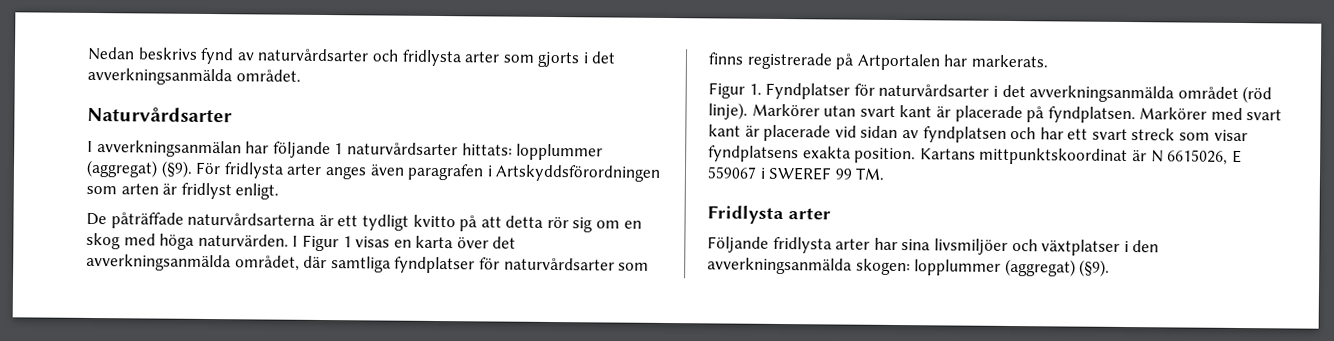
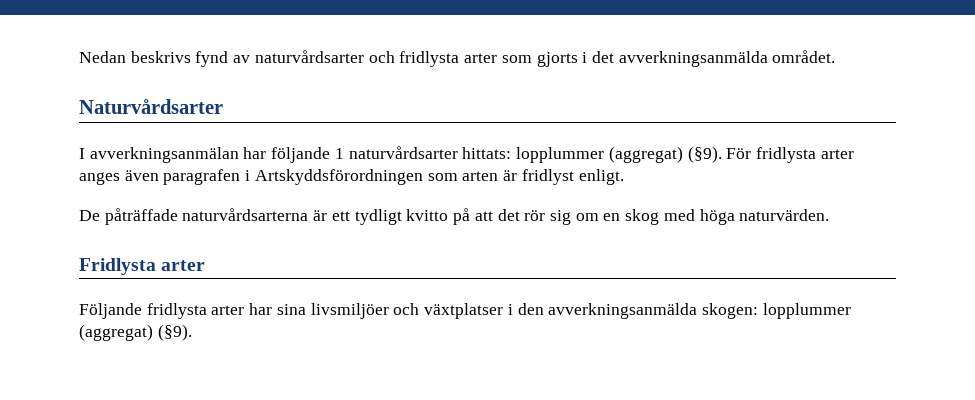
[505,215,544,228] detta -> [497,209,520,221] det
[292,234,517,252] [86,253,650,274] [708,52,1049,71] [708,82,1273,104] [708,102,1283,124] [708,124,1248,143] [708,145,1242,166] [707,166,886,181] I Figur 1 visas en karta över det avverkningsanmälda området, där samtliga fyndplatser för naturvårdsarter som finns registrerade på Artportalen har markerats. // Figur 1. Fyndplatser för naturvårdsarter i det avverkningsanmälda området (röd linje). Markörer utan svart kant är placerade på fyndplatsen. Markörer med svart kant är placerade vid sidan av fyndplatsen och har ett svart streck som visar fyndplatsens exakta position. Kartans mittpunktskoordinat är N 6615026, E 559067 i SWEREF 99 TM. -> (830, 215) none

